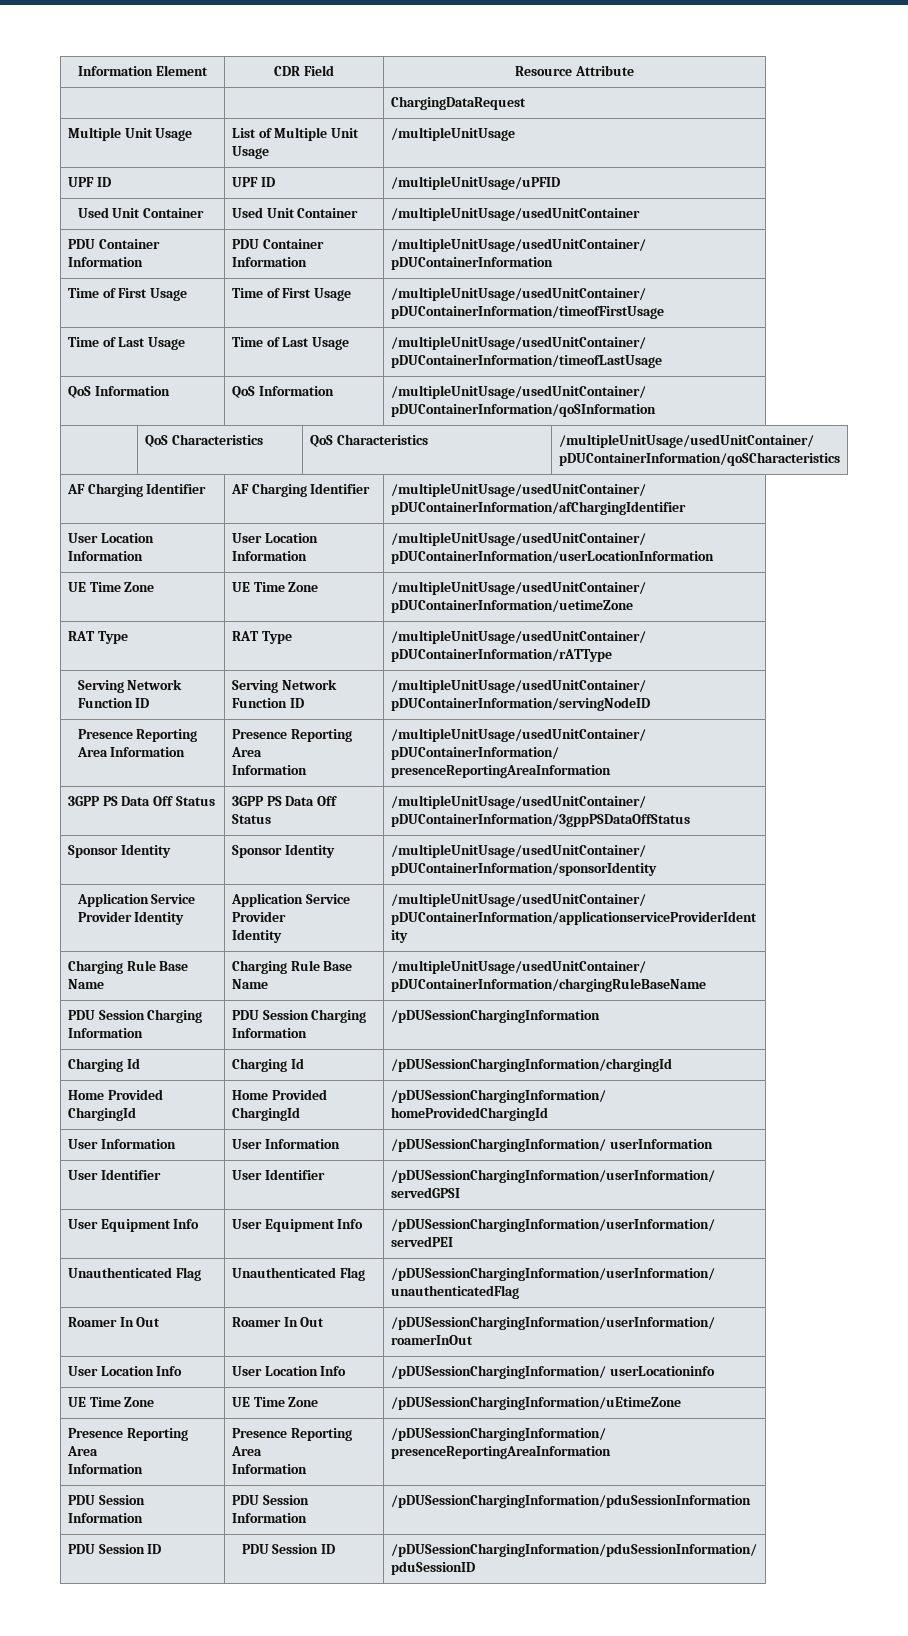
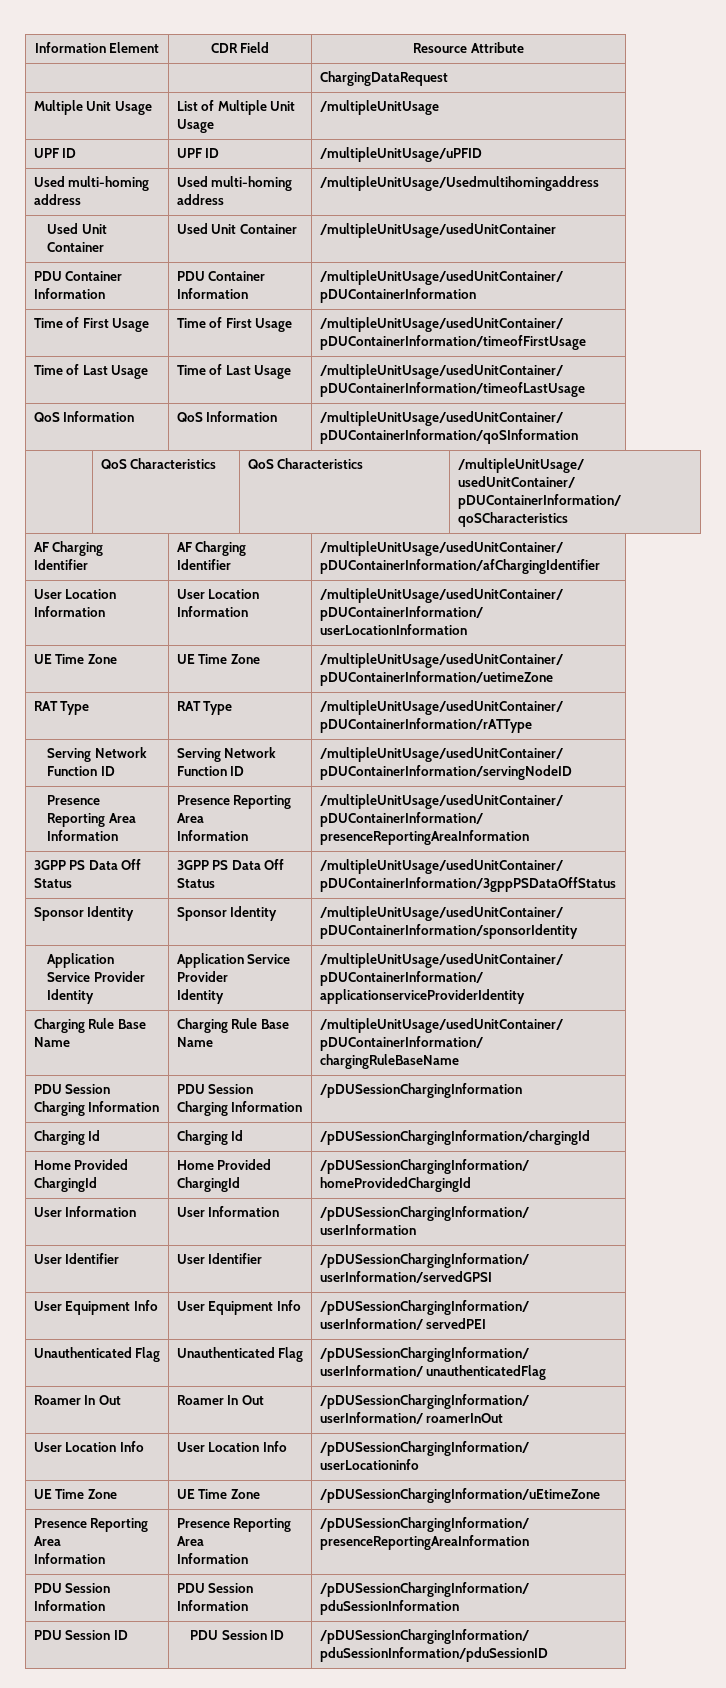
(560, 183) none -> [33,176,150,191] [33,194,81,205] [176,176,293,191] [176,194,224,205] [319,176,599,191] // Used multi-homing address | Used multi-homing address | /multipleUnitUsage/Usedmultihomingaddress

